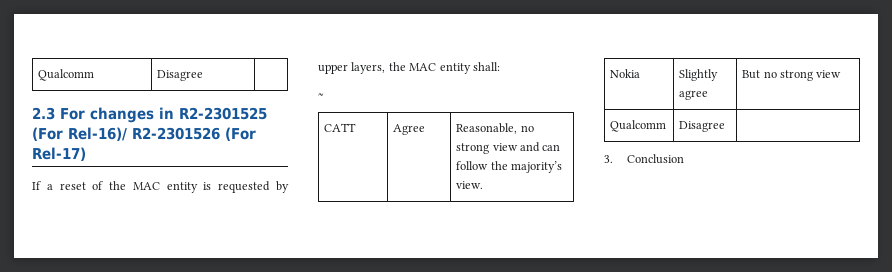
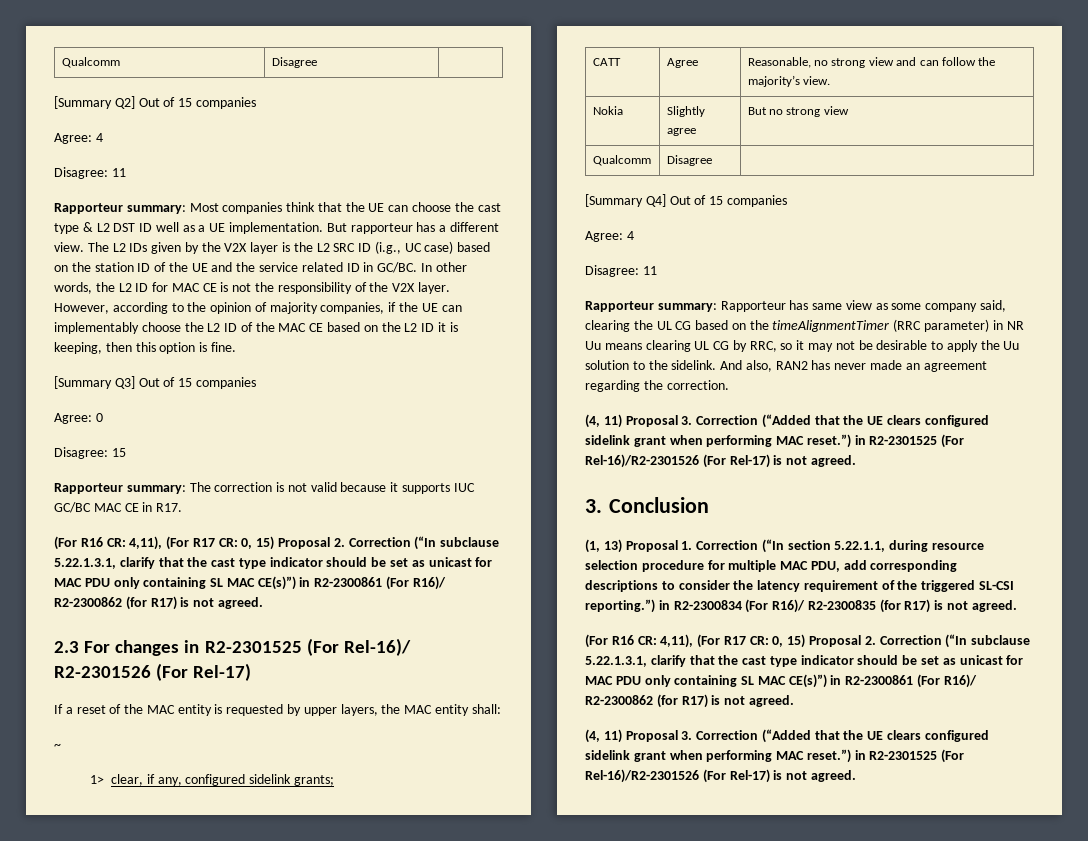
[38,69,95,81] [157,70,204,81] Qualcomm | Disagree | -> [61,57,120,68] [271,57,317,68] [54,96,256,109] [54,133,103,144] [54,167,126,179] [54,202,501,214] [54,222,499,234] [54,241,491,254] [54,262,467,273] [54,282,450,294] [54,302,462,314] [54,322,458,334] [54,342,236,354] [54,376,256,389] [54,413,103,424] [54,447,126,459] [54,482,475,494] [54,502,183,513] [54,536,500,550] [54,557,493,569] [54,576,446,590] [54,596,263,610] Qualcomm | Disagree | // [Summary Q2] Out of 15 companies // Agree: 4 // Disagree: 11 // Rapporteur summary: Most companies think that the UE can choose the cast type & L2 DST ID well as a UE implementation. But rapporteur has a different view. The L2 IDs given by the V2X layer is the L2 SRC ID (i.g., UC case) based on the station ID of the UE and the service related ID in GC/BC. In other words, the L2 ID for MAC CE is not the responsibility of the V2X layer. However, according to the opinion of majority companies, if the UE can implementably choose the L2 ID of the MAC CE based on the L2 ID it is keeping, then this option is fine. // [Summary Q3] Out of 15 companies // Agree: 0 // Disagree: 15 // Rapporteur summary: The correction is not valid because it supports IUC GC/BC MAC CE in R17. // (For R16 CR: 4,11), (For R17 CR: 0, 15) Proposal 2. Correction (“In subclause 5.22.1.3.1, clarify that the cast type indicator should be set as unicast for MAC PDU only containing SL MAC CE(s)”) in R2-2300861 (For R16)/ R2-2300862 (for R17) is not agreed.
(324, 95) none -> [90,774,334,786] // 1> clear, if any, configured sidelink grants;
[604,154,684,164] 3. Conclusion -> [585,194,787,207] [585,231,634,242] [585,265,657,277] [585,300,1007,312] [585,319,1024,332] [585,340,1020,352] [585,360,987,372] [585,380,729,392] [585,414,989,428] [585,434,965,448] [585,454,856,468] [585,497,709,513] [585,539,985,553] [585,560,958,572] [585,580,1015,592] [585,599,1017,613] [585,634,1031,648] [585,655,1024,667] [585,674,977,688] [585,694,794,708] [585,729,989,743] [585,749,965,763] [585,769,856,783] [Summary Q4] Out of 15 companies // Agree: 4 // Disagree: 11 // Rapporteur summary: Rapporteur has same view as some company said, clearing the UL CG based on the timeAlignmentTimer (RRC parameter) in NR Uu means clearing UL CG by RRC, so it may not be desirable to apply the Uu solution to the sidelink. And also, RAN2 has never made an agreement regarding the correction. // (4, 11) Proposal 3. Correction (“Added that the UE clears configured sidelink grant when performing MAC reset.”) in R2-2301525 (For Rel-16)/R2-2301526 (For Rel-17) is not agreed. // 3. Conclusion // (1, 13) Proposal 1. Correction (“In section 5.22.1.1, during resource selection procedure for multiple MAC PDU, add corresponding descriptions to consider the latency requirement of the triggered SL-CSI reporting.”) in R2-2300834 (For R16)/ R2-2300835 (for R17) is not agreed. // (For R16 CR: 4,11), (For R17 CR: 0, 15) Proposal 2. Correction (“In subclause 5.22.1.3.1, clarify that the cast type indicator should be set as unicast for MAC PDU only containing SL MAC CE(s)”) in R2-2300861 (For R16)/ R2-2300862 (for R17) is not agreed. // (4, 11) Proposal 3. Correction (“Added that the UE clears configured sidelink grant when performing MAC reset.”) in R2-2301525 (For Rel-16)/R2-2301526 (For Rel-17) is not agreed.

